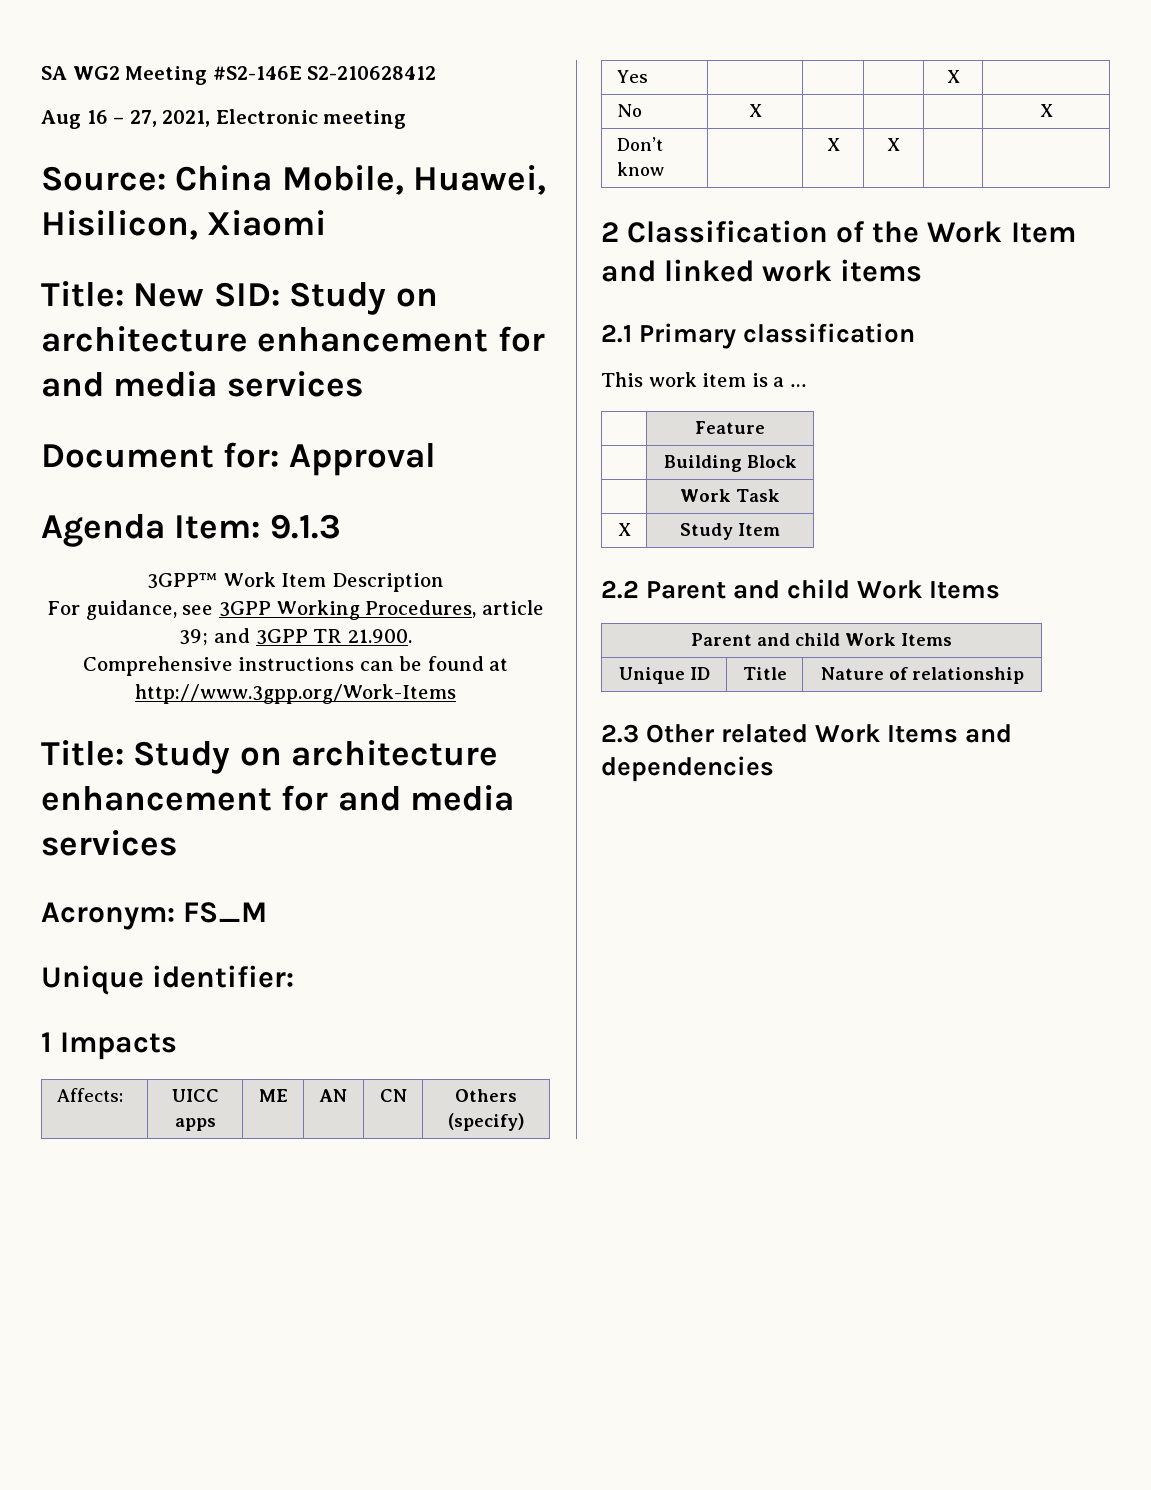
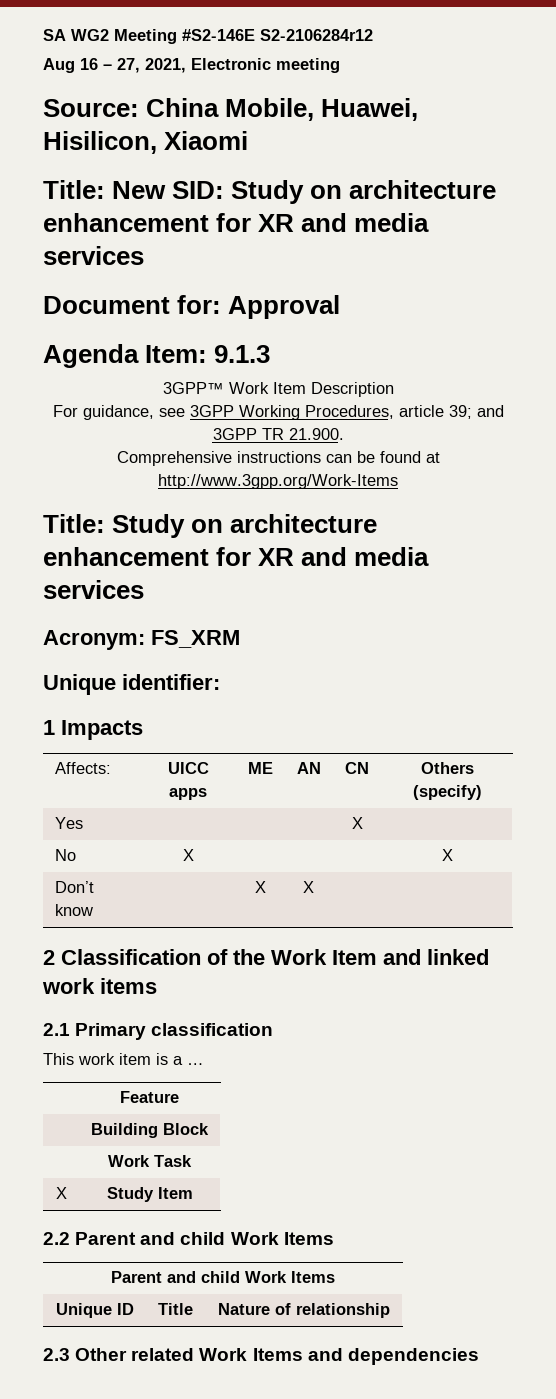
[307,66,437,80] S2-210628412 -> [260,29,373,41] S2-2106284r12
(545, 339) none -> [258,214,295,232] XR
(329, 798) none -> [258,548,295,566] XR
[183,902,268,923] FS_M -> [151,630,240,648] FS_XRM

